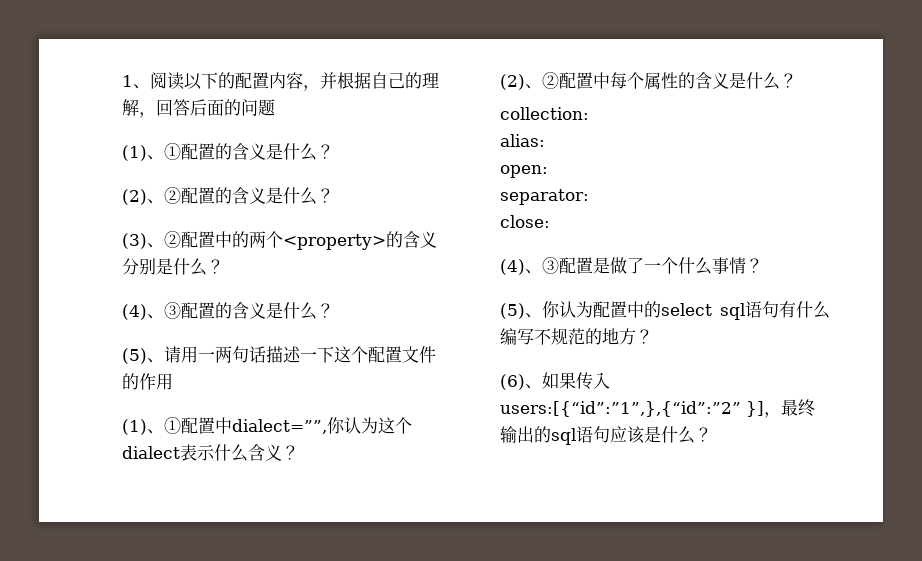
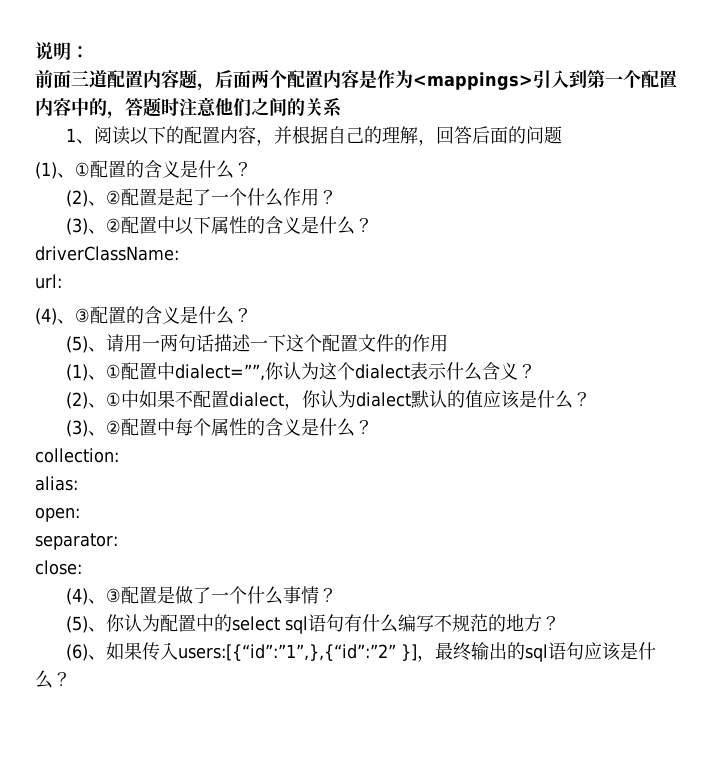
(122, 81) none -> [35,42,89,60] [35,69,677,91] [35,97,342,119] 说明： // 前面三道配置内容题，后面两个配置内容是作为<mappings>引入到第一个配置内容中的，答题时注意他们之间的关系 //
[215,187,334,205] [122,231,437,250] [122,258,224,276] 的含义是什么？ // (3)、②配置中的两个<property>的含义分别是什么？ -> [156,188,337,207] [65,216,373,235] [35,246,179,261] [35,274,62,289] 是起了一个什么作用？ // (3)、②配置中以下属性的含义是什么？ // driverClassName: // url:
(542, 86) none -> [105,390,591,410] [65,420,106,437] ①中如果不配置dialect，你认为dialect默认的值应该是什么？ // (3)、

